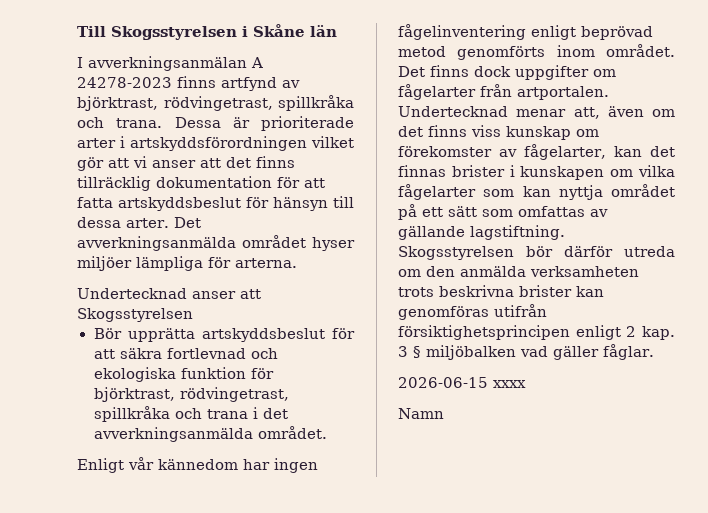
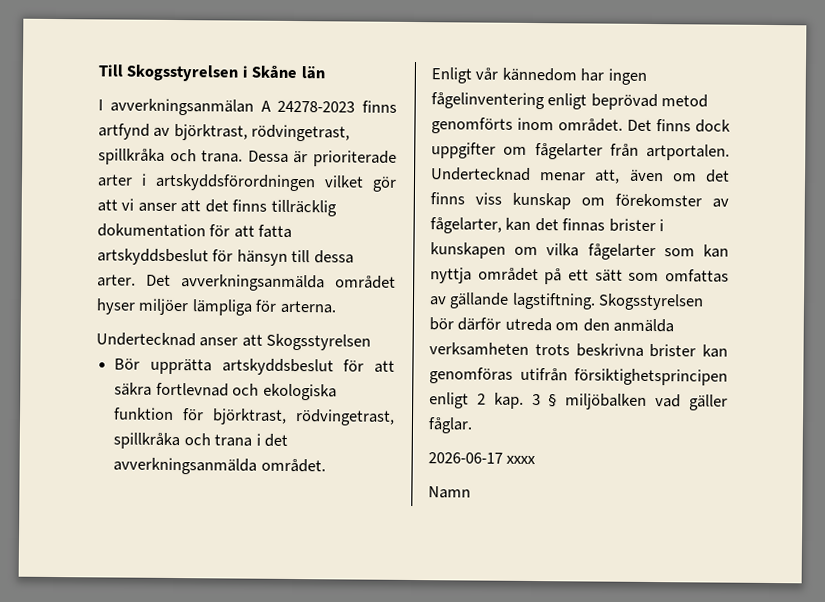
[398,377,488,388] 2026-06-15 -> [428,452,503,464] 2026-06-17

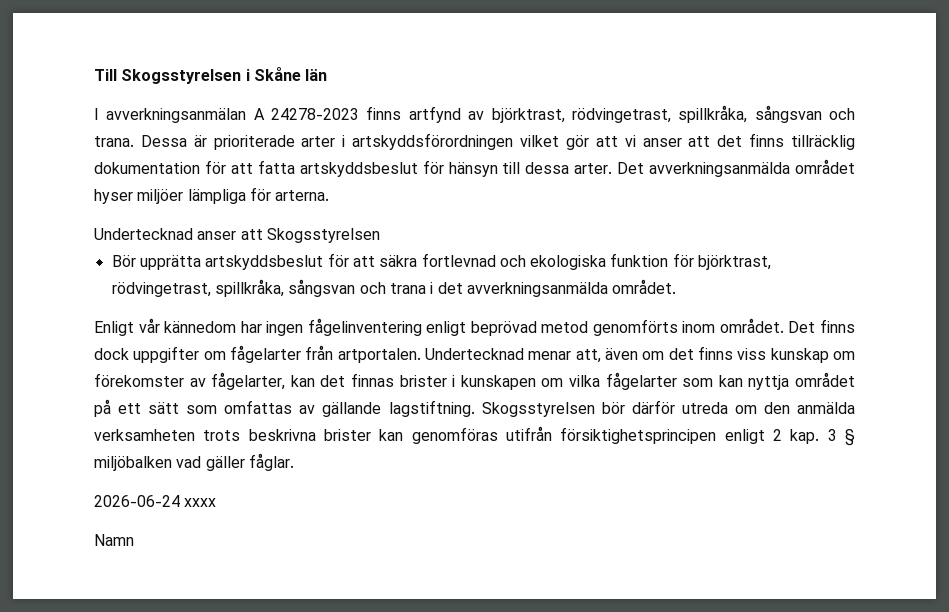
[98,148,165,165] spillkråka -> [678,105,822,123] spillkråka, sångsvan
[113,432,181,450] spillkråka -> [214,279,356,297] spillkråka, sångsvan
[428,452,503,464] 2026-06-17 -> [94,495,180,507] 2026-06-24

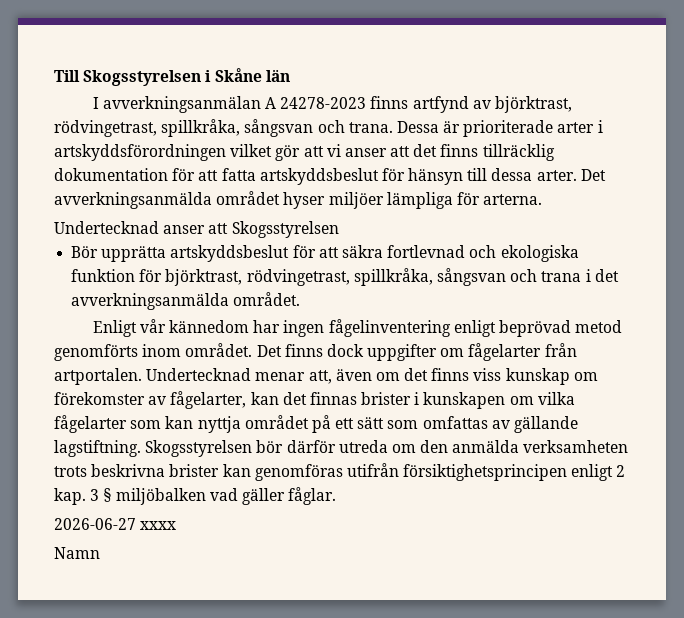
[94,495,180,507] 2026-06-24 -> [54,518,136,530] 2026-06-27

